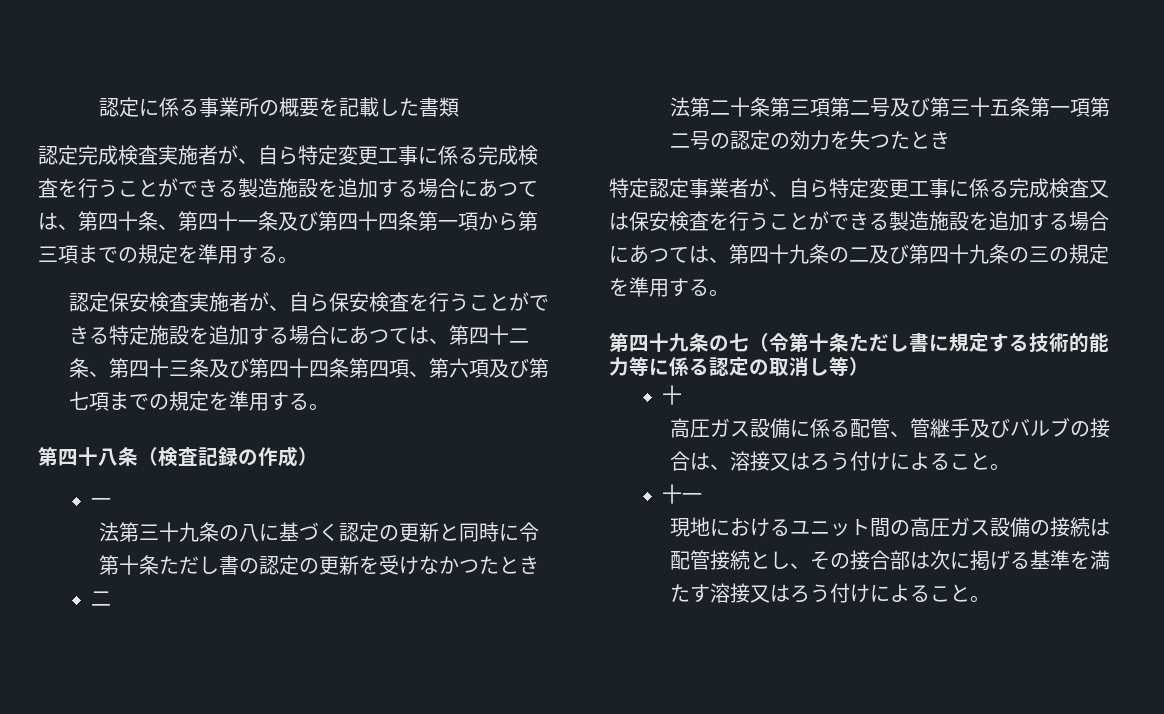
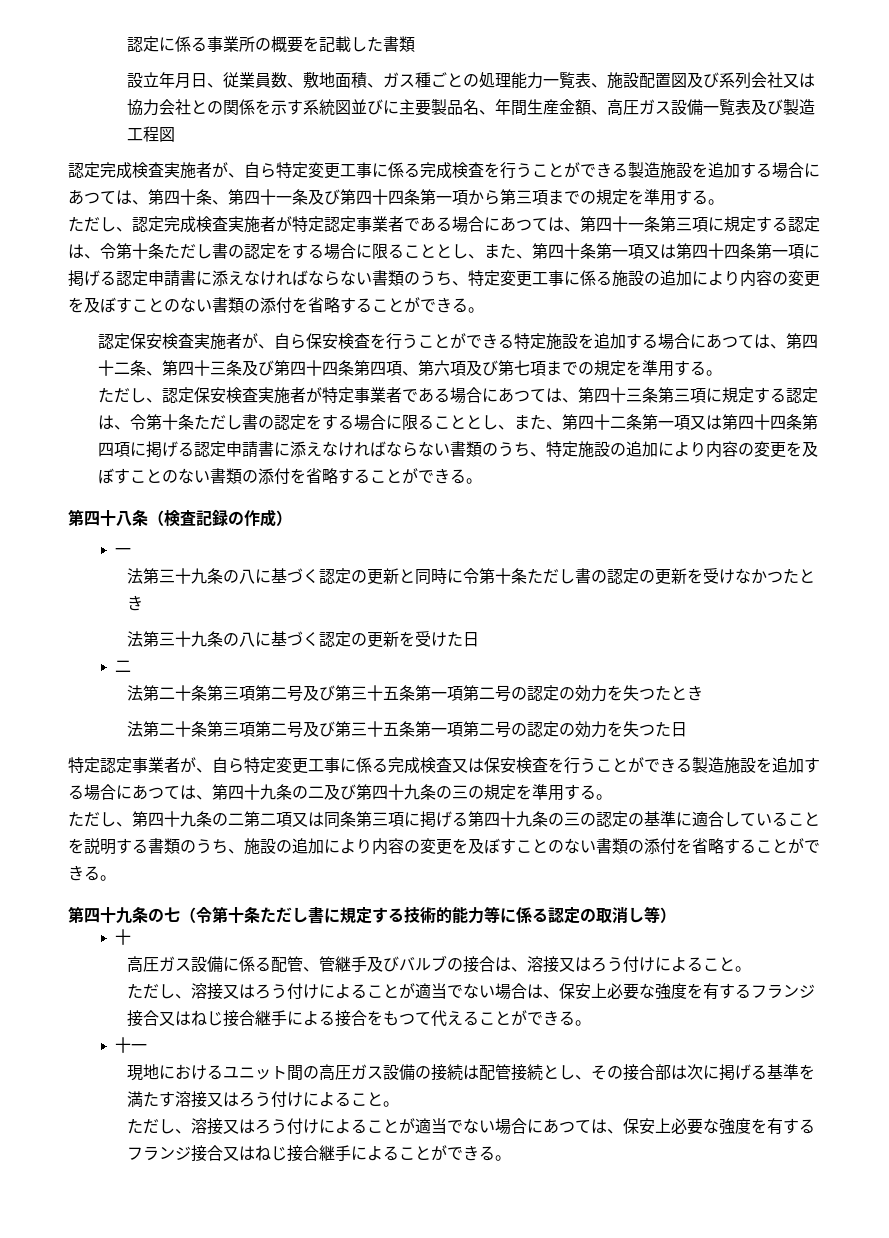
(460, 107) none -> [127,71,816,89] [127,99,816,116] [127,126,176,142] // 設立年月日、従業員数、敷地面積、ガス種ごとの処理能力一覧表、施設配置図及び系列会社又は協力会社との関係を示す系統図並びに主要製品名、年間生産金額、高圧ガス設備一覧表及び製造工程図
(298, 260) none -> [68,216,820,233] [68,243,820,260] [68,270,820,287] [68,297,484,314] // ただし、認定完成検査実施者が特定認定事業者である場合にあつては、第四十一条第三項に規定する認定は、令第十条ただし書の認定をする場合に限ることとし、また、第四十条第一項又は第四十四条第一項に掲げる認定申請書に添えなければならない書類のうち、特定変更工事に係る施設の追加により内容の変更を及ぼすことのない書類の添付を省略することができる。
(329, 407) none -> [97,387,818,404] [97,414,818,431] [97,441,818,458] [97,468,482,485] // ただし、認定保安検査実施者が特定事業者である場合にあつては、第四十三条第三項に規定する認定は、令第十条ただし書の認定をする場合に限ることとし、また、第四十二条第一項又は第四十四条第四項に掲げる認定申請書に添えなければならない書類のうち、特定施設の追加により内容の変更を及ぼすことのない書類の添付を省略することができる。
(540, 565) none -> [127,631,480,648] // 法第三十九条の八に基づく認定の更新を受けた日
(951, 140) none -> [127,721,688,738] // 法第二十条第三項第二号及び第三十五条第一項第二号の認定の効力を失つた日
(729, 293) none -> [68,811,820,828] [68,838,820,855] [68,865,116,881] // ただし、第四十九条の二第二項又は同条第三項に掲げる第四十九条の三の認定の基準に適合していることを説明する書類のうち、施設の追加により内容の変更を及ぼすことのない書類の添付を省略することができる。
(1011, 467) none -> [127,983,816,1000] [127,1010,592,1027] // ただし、溶接又はろう付けによることが適当でない場合は、保安上必要な強度を有するフランジ接合又はねじ接合継手による接合をもつて代えることができる。
(991, 599) none -> [127,1118,816,1135] [127,1145,512,1162] // ただし、溶接又はろう付けによることが適当でない場合にあつては、保安上必要な強度を有するフランジ接合又はねじ接合継手によることができる。

